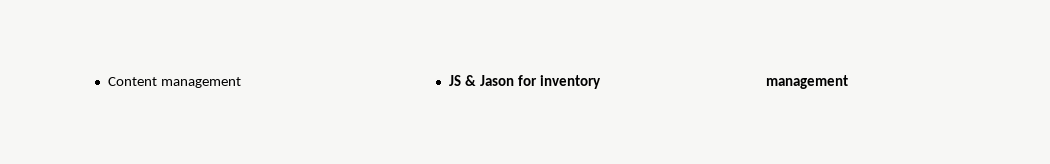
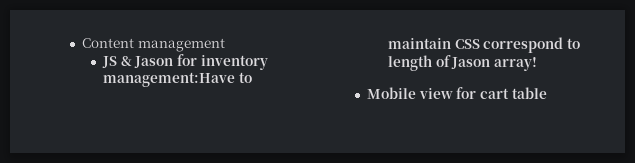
[765,75,848,89] management -> [103,72,252,87] [388,37,580,53] [388,55,537,71] [366,87,547,99] management:Have to maintain CSS correspond to length of Jason array! // Mobile view for cart table

